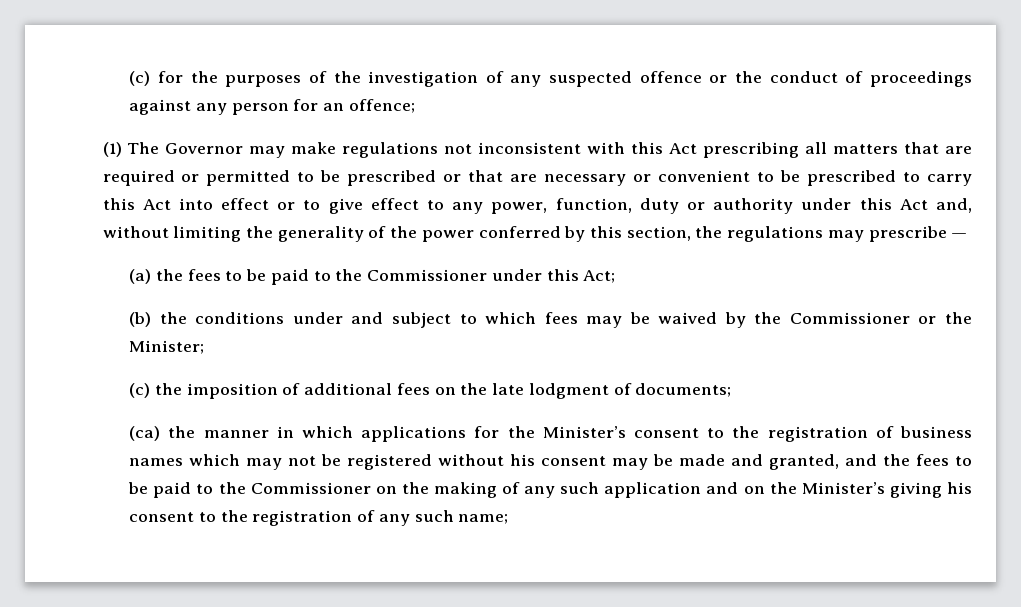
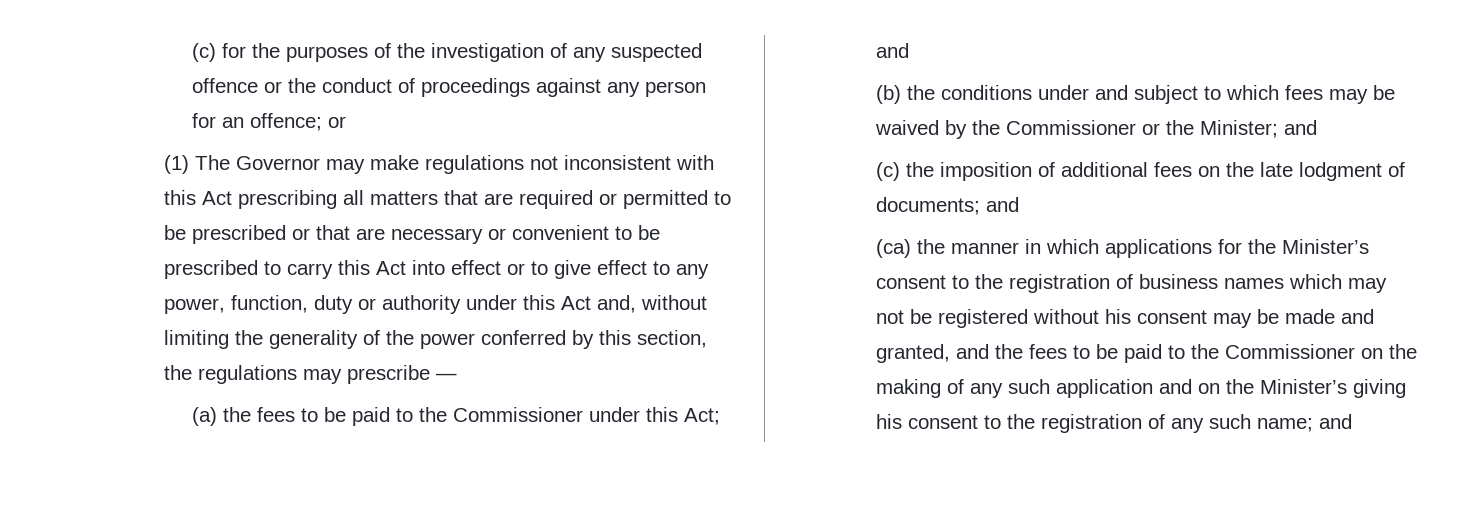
(415, 106) none -> [327,116,346,128] or
(616, 276) none -> [875,43,909,58] and
(205, 347) none -> [1283,120,1317,135] and
(732, 390) none -> [985,197,1019,212] and
(509, 519) none -> [1318,414,1352,429] and

